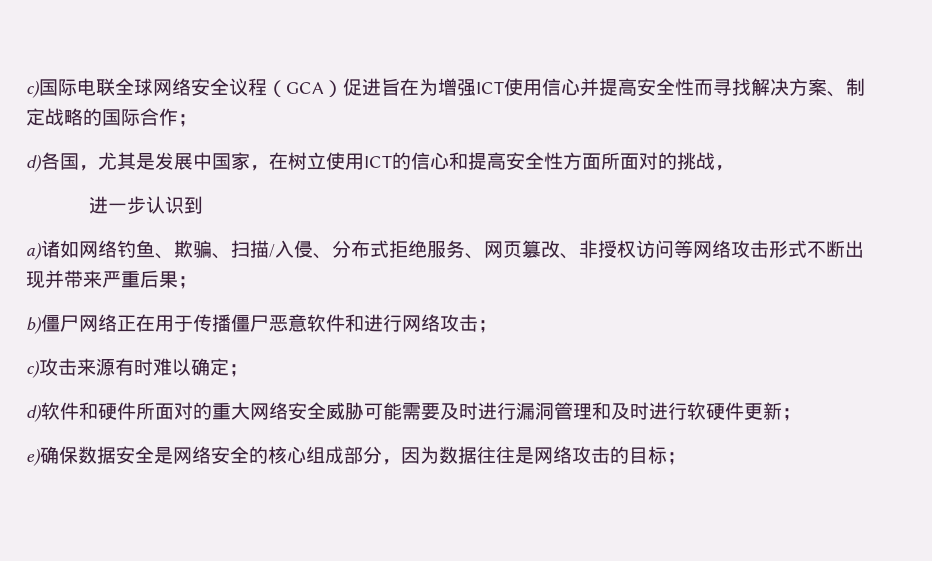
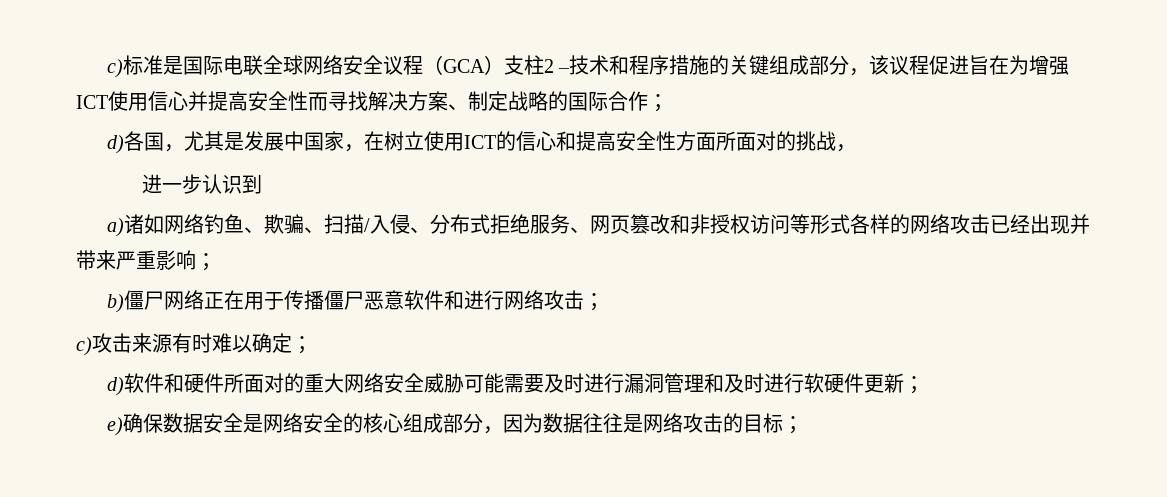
[26,80,40,98] c) -> [107,55,184,78] c)标准是
(343, 88) none -> [504,55,930,76] 支柱2 –技术和程序措施的关键组成部分，该议程
[560,253,579,259] 、 -> [670,214,691,234] 和
[693,240,845,258] 网络攻击形式不断 -> [810,214,1031,234] 形式各样的网络攻击已经
[140,270,178,288] 后果 -> [156,250,196,270] 影响

